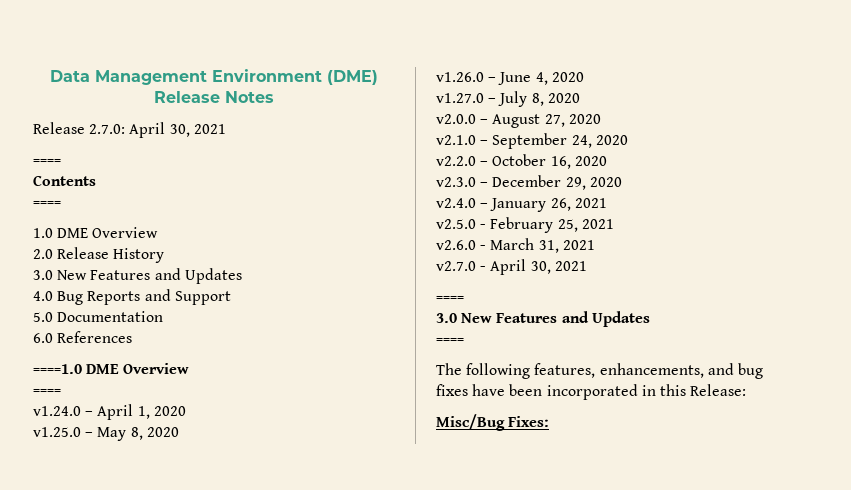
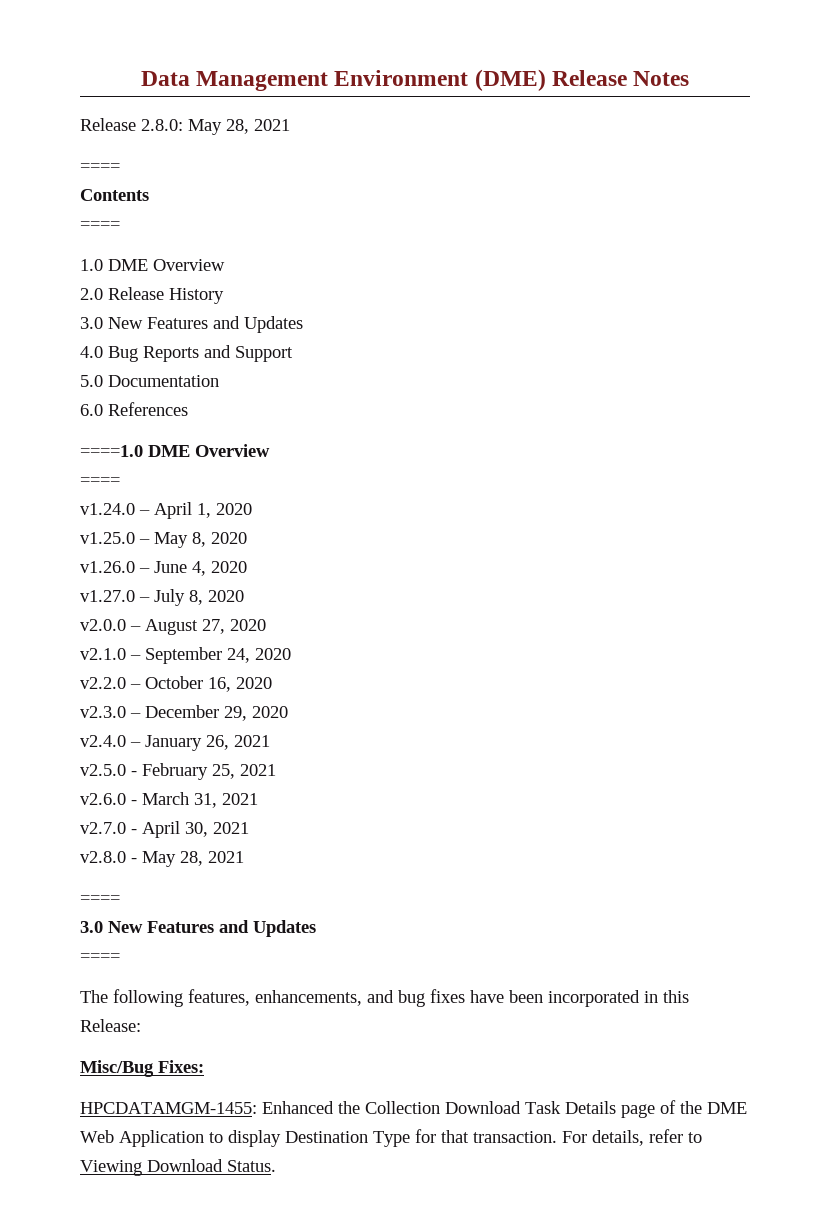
[89,122,190,138] 2.7.0: April 30, -> [141,119,249,135] 2.8.0: May 28,
(587, 266) none -> [80,851,244,867] // v2.8.0 - May 28, 2021
(550, 421) none -> [80,1100,747,1118] [80,1129,702,1147] [80,1159,276,1176] // HPCDATAMGM-1455: Enhanced the Collection Download Task Details page of the DME Web Application to display Destination Type for that transaction. For details, refer to Viewing Download Status.

